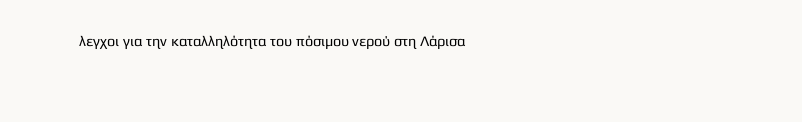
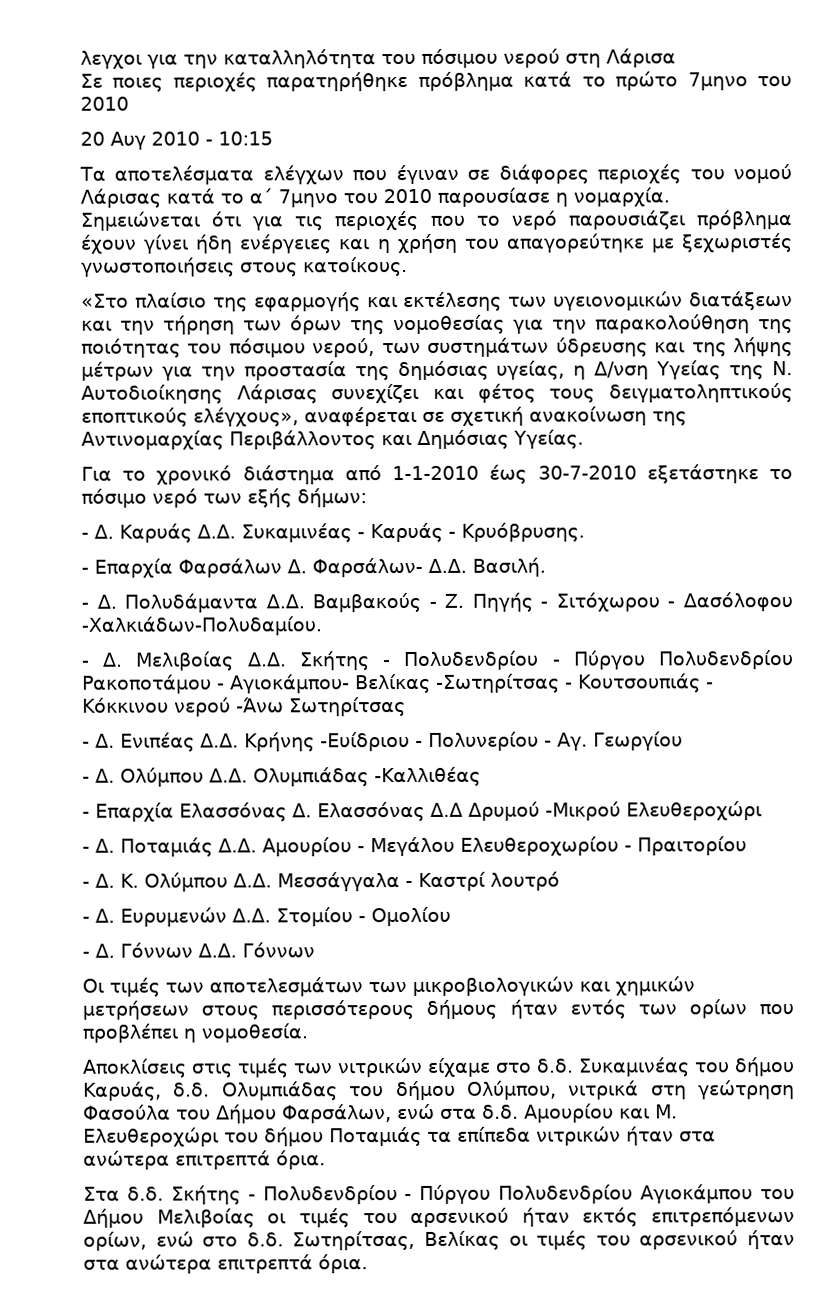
(467, 42) none -> [80,71,793,92] [80,96,129,111] [80,131,273,150] [79,164,793,185] [80,187,670,208] [80,210,792,231] [80,233,794,254] [81,257,408,277] [81,291,793,312] [81,314,793,335] [81,337,794,358] [81,360,793,381] [81,383,793,404] [81,406,687,427] [81,429,584,450] [81,464,793,485] [81,488,367,508] [81,522,585,543] [81,557,546,578] [81,592,793,613] [81,616,322,636] [82,650,794,671] [82,673,714,694] [82,697,406,717] [82,731,683,752] [82,766,481,787] [82,801,762,822] [82,836,747,857] [82,871,560,892] [82,906,451,927] [82,942,315,958] [82,976,695,997] [82,999,794,1020] [82,1023,308,1043] [82,1057,795,1078] [83,1080,795,1101] [83,1103,678,1124] [83,1126,716,1147] [83,1150,326,1170] [83,1184,796,1205] [83,1207,795,1228] [83,1230,796,1251] [83,1254,368,1274] // Σε ποιες περιοχές παρατηρήθηκε πρόβλημα κατά το πρώτο 7μηνο του 2010 // 20 Αυγ 2010 - 10:15 // Τα αποτελέσματα ελέγχων που έγιναν σε διάφορες περιοχές του νομού Λάρισας κατά το α΄ 7μηνο του 2010 παρουσίασε η νομαρχία. Σημειώνεται ότι για τις περιοχές που το νερό παρουσιάζει πρόβλημα έχουν γίνει ήδη ενέργειες και η χρήση του απαγορεύτηκε με ξεχωριστές γνωστοποιήσεις στους κατοίκους. // «Στο πλαίσιο της εφαρμογής και εκτέλεσης των υγειονομικών διατάξεων και την τήρηση των όρων της νομοθεσίας για την παρακολούθηση της ποιότητας του πόσιμου νερού, των συστημάτων ύδρευσης και της λήψης μέτρων για την προστασία της δημόσιας υγείας, η Δ/νση Υγείας της Ν. Αυτοδιοίκησης Λάρισας συνεχίζει και φέτος τους δειγματοληπτικούς εποπτικούς ελέγχους», αναφέρεται σε σχετική ανακοίνωση της Αντινομαρχίας Περιβάλλοντος και Δημόσιας Υγείας. // Για το χρονικό διάστημα από 1-1-2010 έως 30-7-2010 εξετάστηκε το πόσιμο νερό των εξής δήμων: // - Δ. Καρυάς Δ.Δ. Συκαμινέας - Καρυάς - Κρυόβρυσης. // - Επαρχία Φαρσάλων Δ. Φαρσάλων- Δ.Δ. Βασιλή. // - Δ. Πολυδάμαντα Δ.Δ. Βαμβακούς - Ζ. Πηγής - Σιτόχωρου - Δασόλοφου -Χαλκιάδων-Πολυδαμίου. // - Δ. Μελιβοίας Δ.Δ. Σκήτης - Πολυδενδρίου - Πύργου Πολυδενδρίου Ρακοποτάμου - Αγιοκάμπου- Βελίκας -Σωτηρίτσας - Κουτσουπιάς - Κόκκινου νερού -Άνω Σωτηρίτσας // - Δ. Ενιπέας Δ.Δ. Κρήνης -Ευίδριου - Πολυνερίου - Αγ. Γεωργίου // - Δ. Ολύμπου Δ.Δ. Ολυμπιάδας -Καλλιθέας // - Επαρχία Ελασσόνας Δ. Ελασσόνας Δ.Δ Δρυμού -Μικρού Ελευθεροχώρι // - Δ. Ποταμιάς Δ.Δ. Αμουρίου - Μεγάλου Ελευθεροχωρίου - Πραιτορίου // - Δ. Κ. Ολύμπου Δ.Δ. Μεσσάγγαλα - Καστρί λουτρό // - Δ. Ευρυμενών Δ.Δ. Στομίου - Ομολίου // - Δ. Γόννων Δ.Δ. Γόννων // Οι τιμές των αποτελεσμάτων των μικροβιολογικών και χημικών μετρήσεων στους περισσότερους δήμους ήταν εντός των ορίων που προβλέπει η νομοθεσία. // Αποκλίσεις στις τιμές των νιτρικών είχαμε στο δ.δ. Συκαμινέας του δήμου Καρυάς, δ.δ. Ολυμπιάδας του δήμου Ολύμπου, νιτρικά στη γεώτρηση Φασούλα του Δήμου Φαρσάλων, ενώ στα δ.δ. Αμουρίου και Μ. Ελευθεροχώρι του δήμου Ποταμιάς τα επίπεδα νιτρικών ήταν στα ανώτερα επιτρεπτά όρια. // Στα δ.δ. Σκήτης - Πολυδενδρίου - Πύργου Πολυδενδρίου Αγιοκάμπου του Δήμου Μελιβοίας οι τιμές του αρσενικού ήταν εκτός επιτρεπόμενων ορίων, ενώ στο δ.δ. Σωτηρίτσας, Βελίκας οι τιμές του αρσενικού ήταν στα ανώτερα επιτρεπτά όρια.

